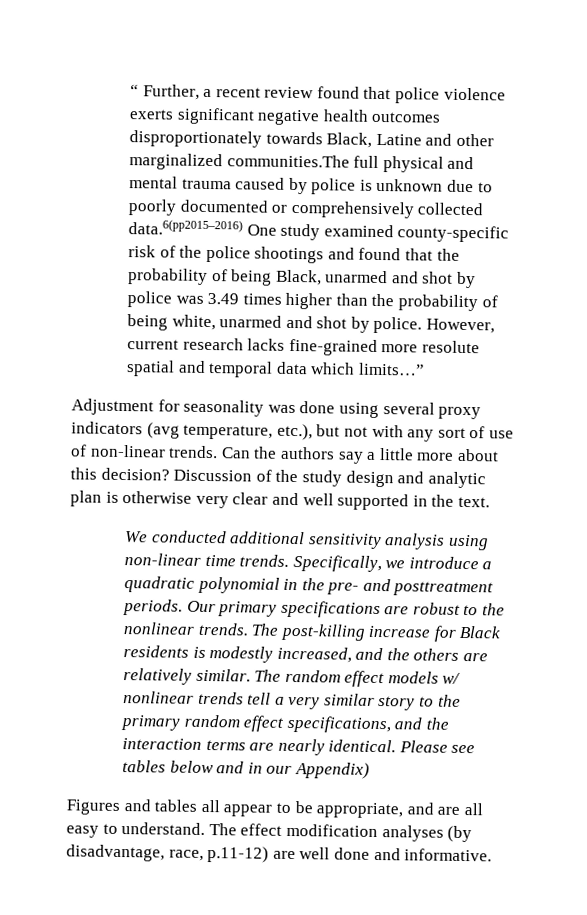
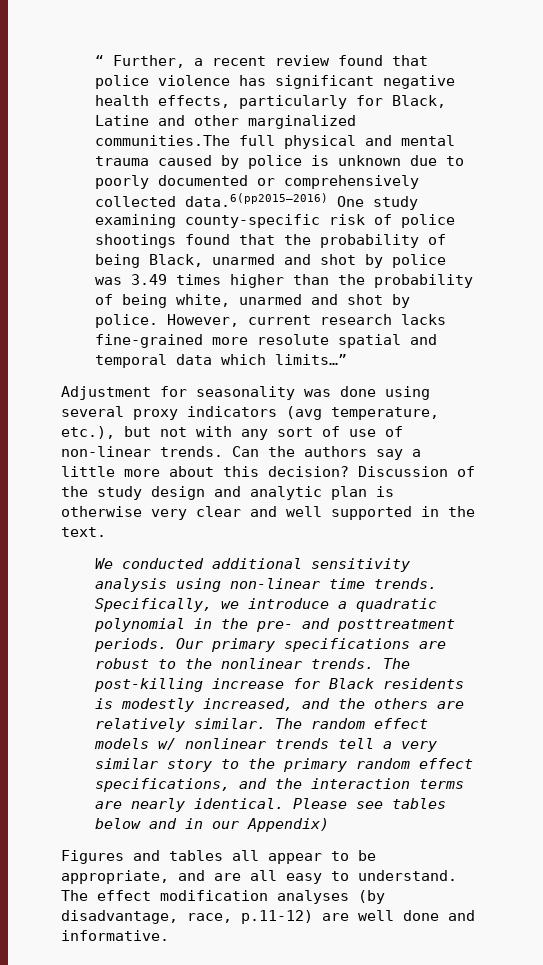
[128,109,174,120] exerts -> [239,75,267,86] has
[371,111,442,123] [128,130,323,148] outcomes disproportionately towards -> [158,95,384,109] effects, particularly for
[323,224,394,238] examined -> [95,214,177,228] examining
[179,245,203,258] the -> (393, 219) none
[327,247,355,260] and -> (177, 241) none

